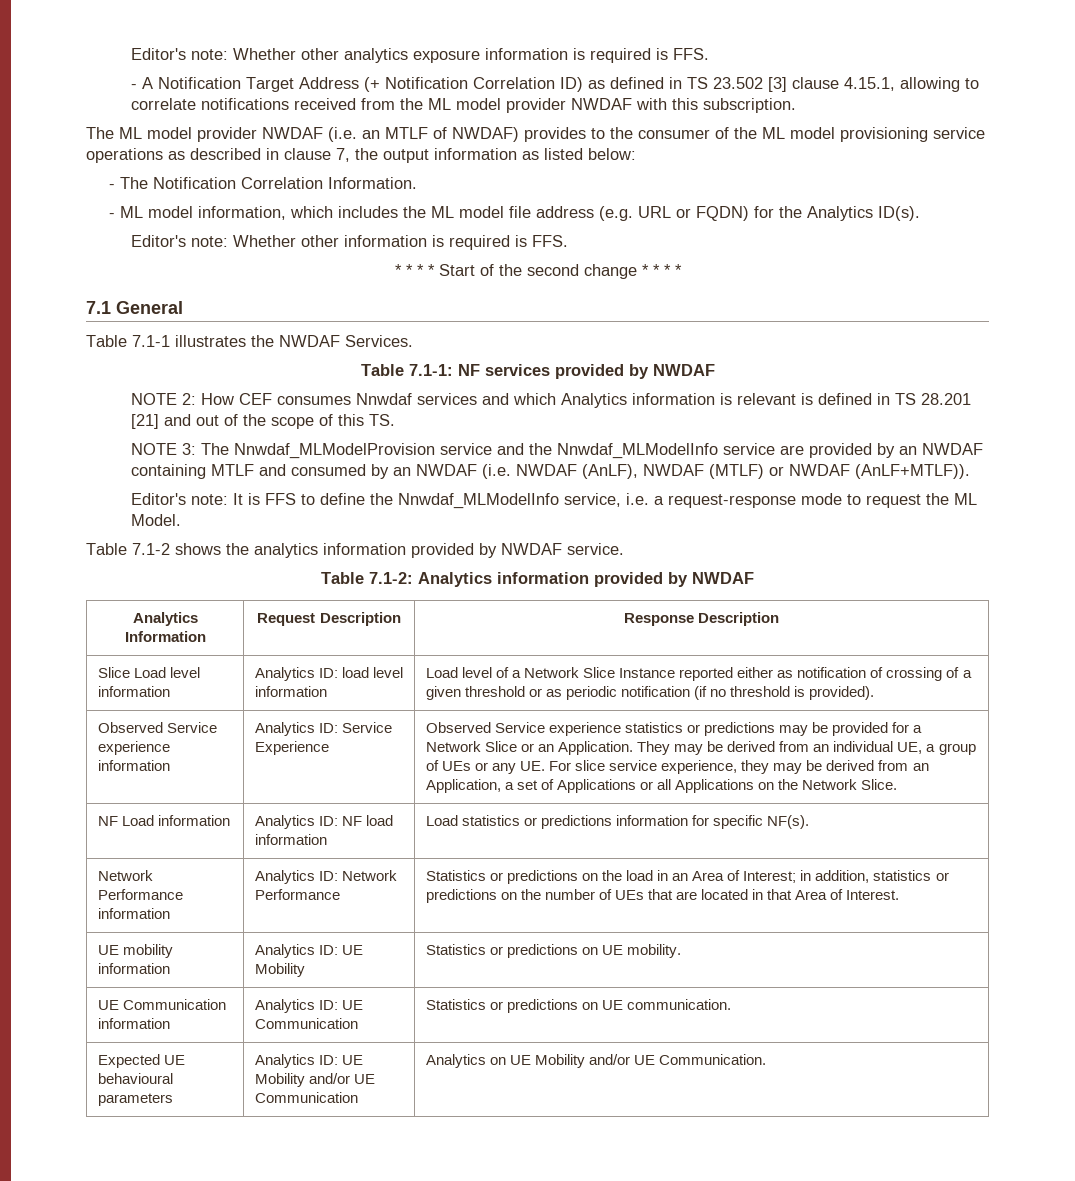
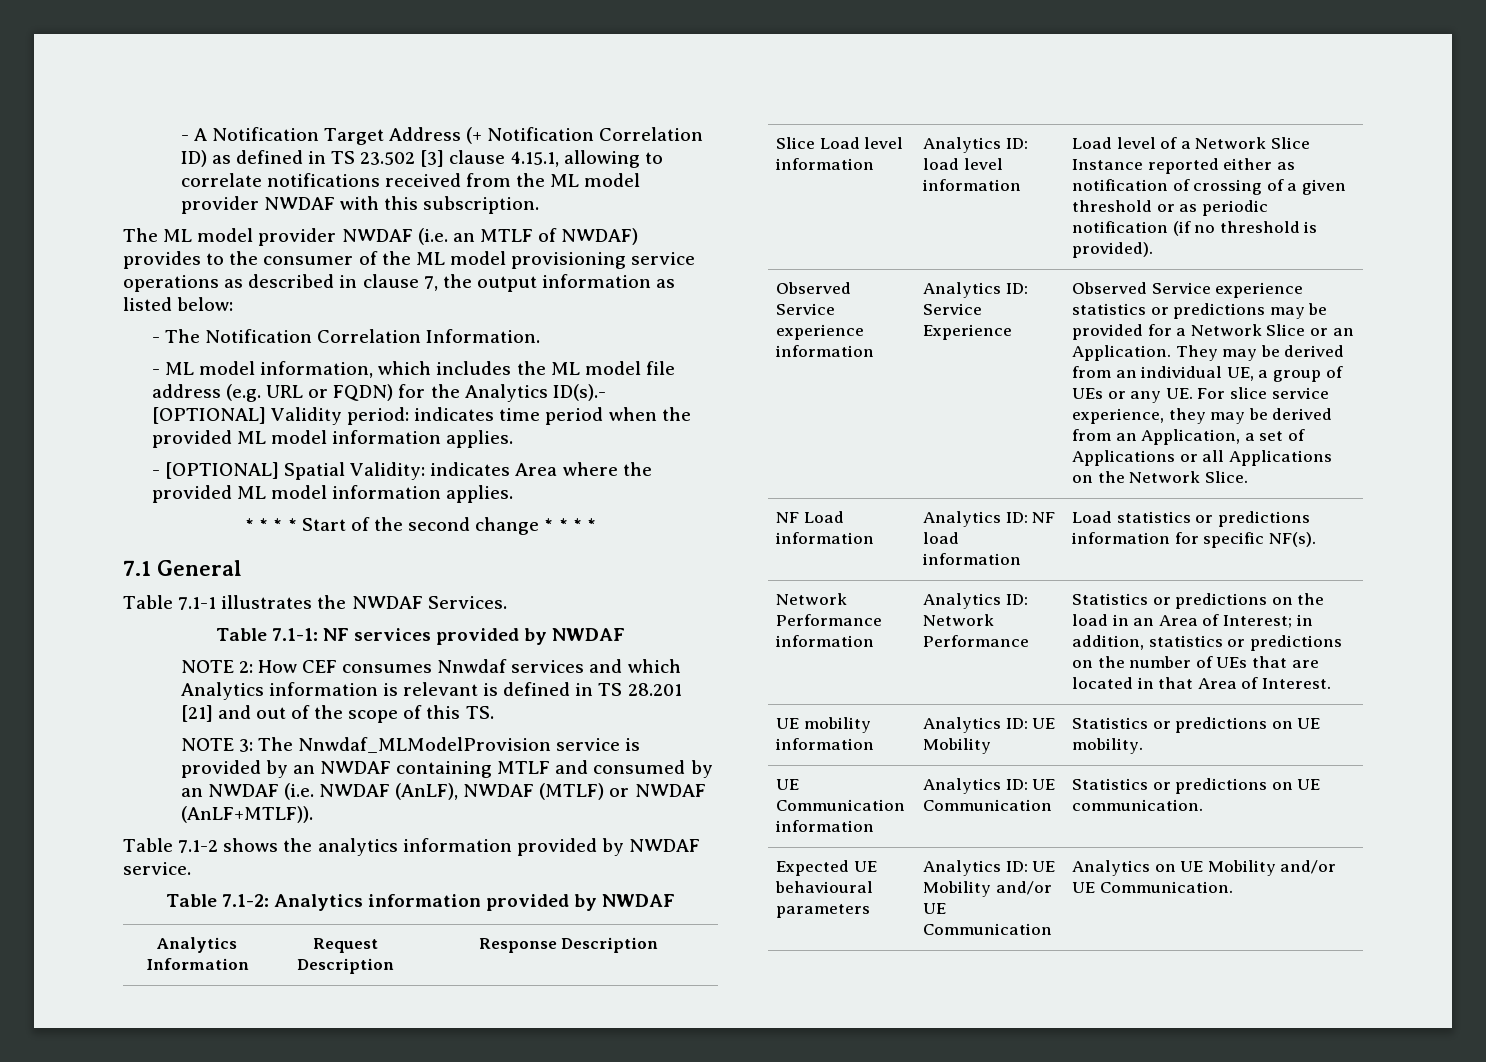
[131,48,710,63] Editor's note: Whether other analytics exposure information is required is FFS. // -> (180, 138) none
[877,206,920,221] [131,235,569,250] ID(s). // Editor's note: Whether other information is required is FFS. -> [552,384,606,401] [151,407,691,425] [151,430,514,448] [151,462,652,480] [151,485,514,503] ID(s).- [OPTIONAL] Validity period: indicates time period when the provided ML model information applies. // - [OPTIONAL] Spatial Validity: indicates Area where the provided ML model information applies.
[497,443,805,459] and the Nnwdaf_MLModelInfo service are -> [625,738,641,751] is
[131,493,978,509] [131,514,182,526] // Editor's note: It is FFS to define the Nnwdaf_MLModelInfo service, i.e. a request-response mode to request the ML Model. -> (313, 814) none

